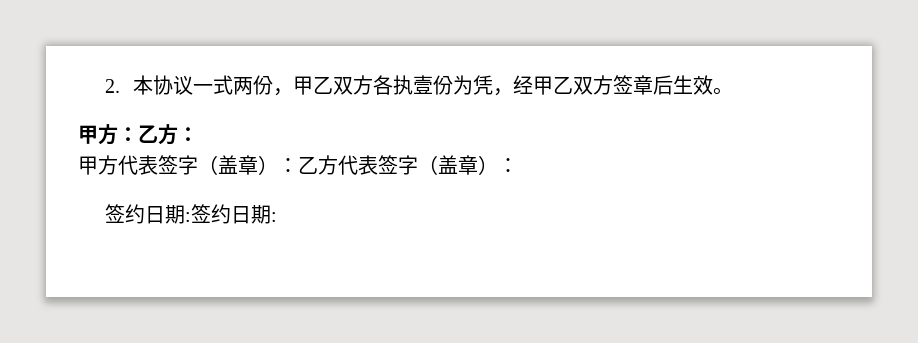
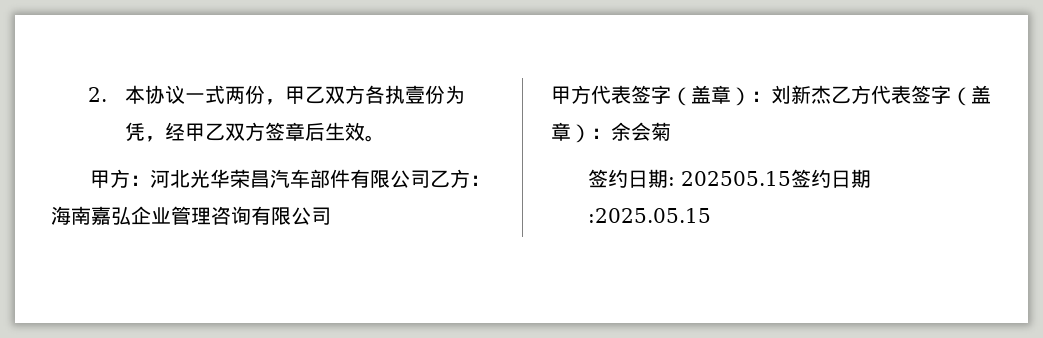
[138,124,198,145] 乙方： -> [149,169,490,189] [51,206,331,225] 河北光华荣昌汽车部件有限公司乙方：海南嘉弘企业管理咨询有限公司
(298, 165) none -> [771,85,831,104] 刘新杰
[105,204,278,224] // 签约日期:签约日期: -> [611,122,671,141] [587,169,871,188] [587,208,711,223] 余会菊 // 签约日期: 202505.15签约日期:2025.05.15

